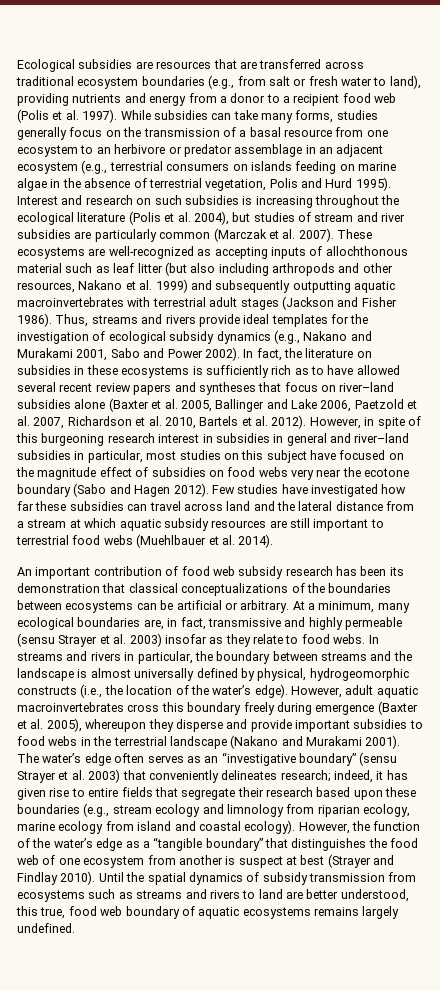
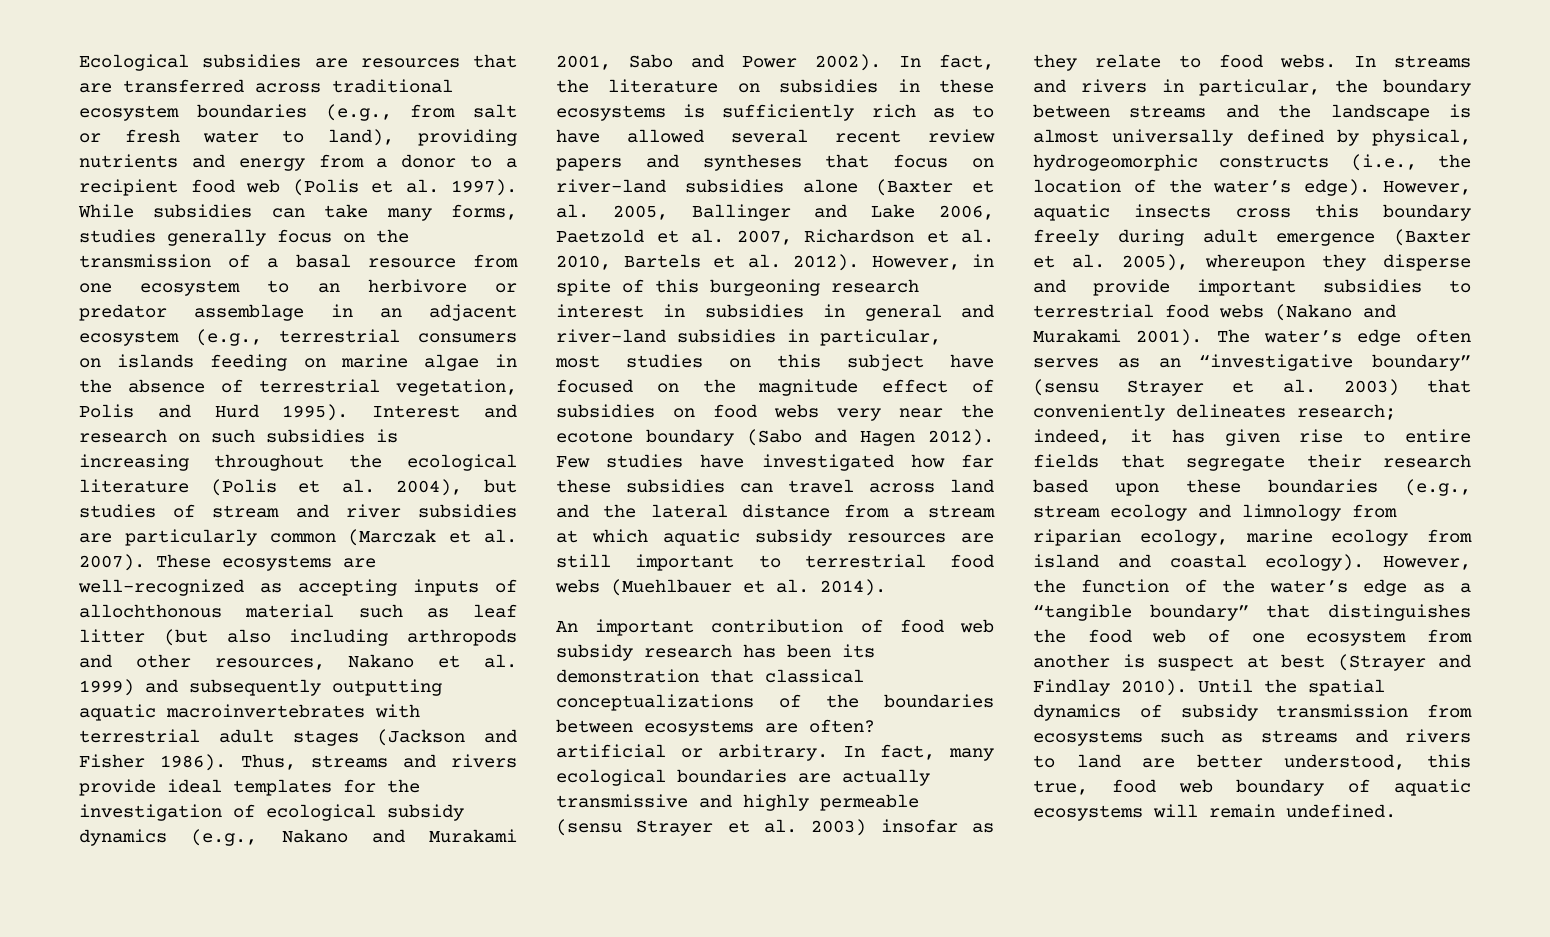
[136,600,174,610] can be -> [765,719,875,733] are often?
[292,601,410,613] [17,617,206,630] At a minimum, many ecological boundaries are, in fact, -> [843,744,994,761] [556,769,930,786] In fact, many ecological boundaries are actually
[345,685,418,698] [17,702,124,712] adult aquatic macroinvertebrates -> [1033,204,1212,221] aquatic insects
(312, 708) none -> [1202,229,1258,243] adult
[17,736,227,749] food webs in the terrestrial landscape -> [1033,304,1264,318] terrestrial food webs
[314,906,400,919] remains largely -> [1153,804,1275,818] will remain

